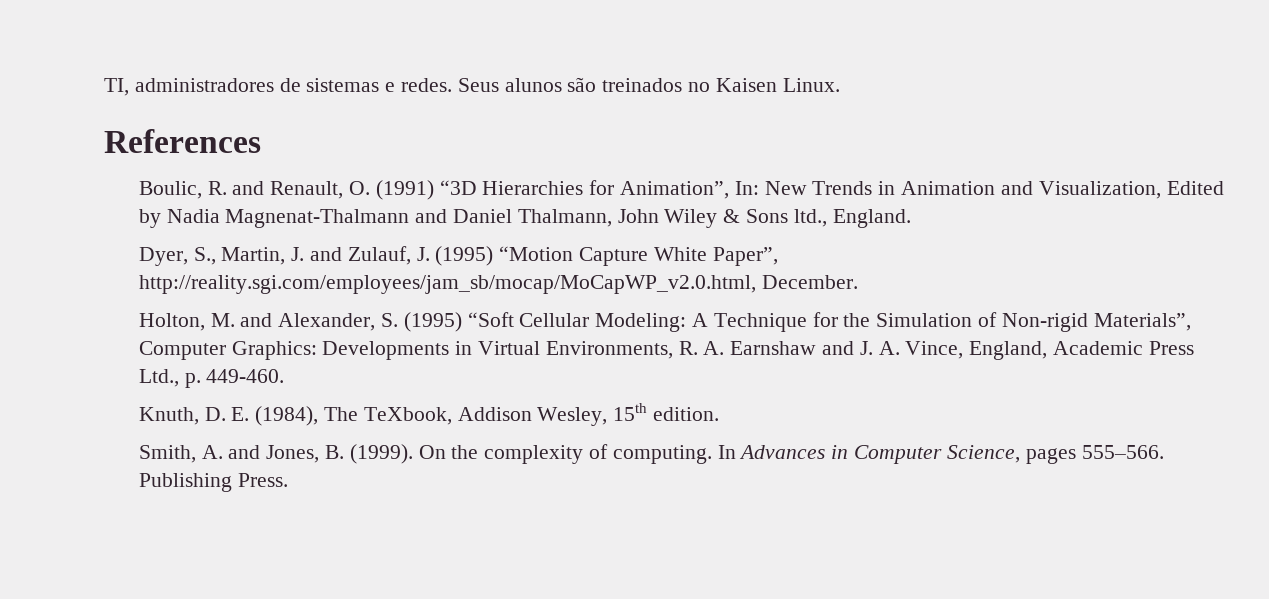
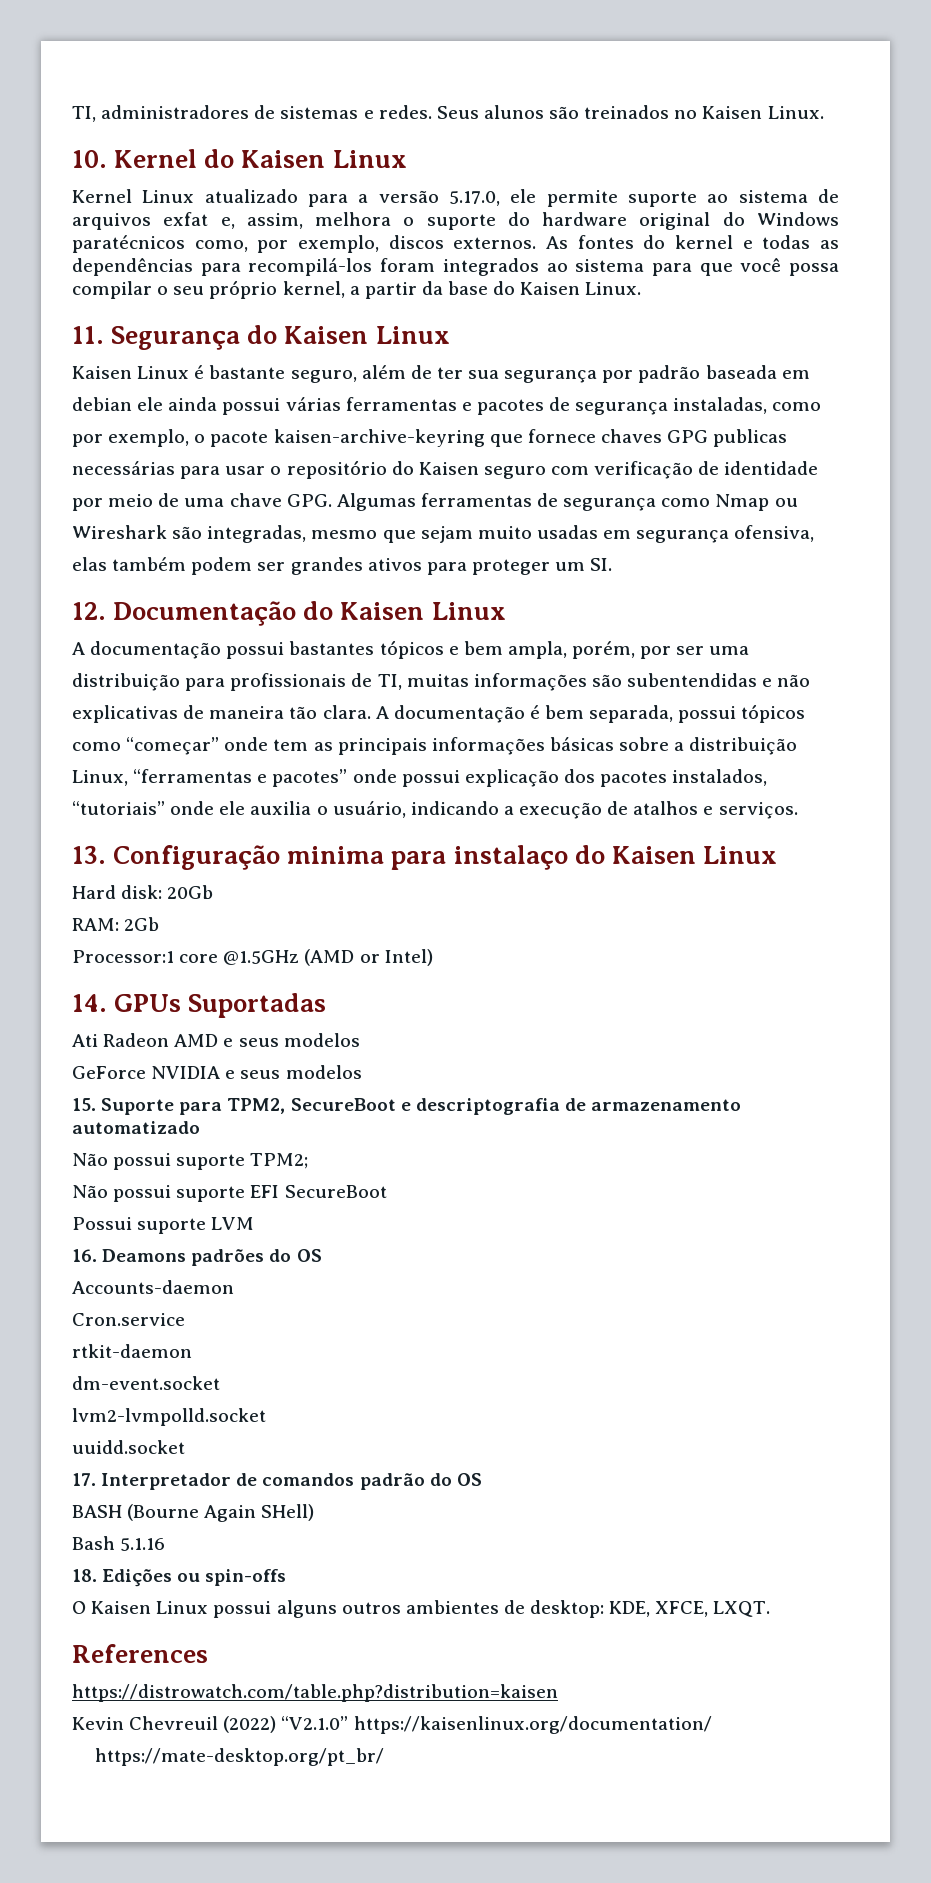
[104,129,261,153] [138,180,1224,200] [138,209,911,228] [138,246,778,266] [138,275,858,294] [138,312,1191,332] [138,341,1194,360] [138,369,285,388] [138,403,720,426] [138,444,1164,464] [138,473,288,492] References // Boulic, R. and Renault, O. (1991) “3D Hierarchies for Animation”, In: New Trends in Animation and Visualization, Edited by Nadia Magnenat-Thalmann and Daniel Thalmann, John Wiley & Sons ltd., England. // Dyer, S., Martin, J. and Zulauf, J. (1995) “Motion Capture White Paper”, http://reality.sgi.com/employees/jam_sb/mocap/MoCapWP_v2.0.html, December. // Holton, M. and Alexander, S. (1995) “Soft Cellular Modeling: A Technique for the Simulation of Non-rigid Materials”, Computer Graphics: Developments in Virtual Environments, R. A. Earnshaw and J. A. Vince, England, Academic Press Ltd., p. 449-460. // Knuth, D. E. (1984), The TeXbook, Addison Wesley, 15th edition. // Smith, A. and Jones, B. (1999). On the complexity of computing. In Advances in Computer Science, pages 555–566. Publishing Press. -> [72,149,407,168] [72,189,839,207] [72,212,839,230] [72,235,839,253] [72,258,840,276] [72,280,642,299] [72,325,450,350] [72,365,810,383] [72,397,822,415] [72,429,788,447] [72,460,819,479] [72,493,798,511] [72,525,815,543] [72,557,613,575] [72,601,506,626] [72,640,750,659] [72,673,811,691] [72,704,806,723] [72,737,798,755] [72,769,768,787] [72,801,798,819] [72,845,778,870] [72,885,214,899] [72,917,160,931] [72,949,433,966] [72,993,327,1018] [72,1033,360,1047] [72,1065,362,1079] [72,1098,742,1115] [72,1121,200,1134] [72,1153,309,1170] [72,1185,387,1202] [72,1217,255,1234] [72,1249,322,1266] [72,1280,234,1294] [72,1313,185,1326] [72,1344,192,1358] [72,1376,220,1390] [72,1408,266,1426] [72,1440,185,1454] [72,1473,482,1490] [72,1504,315,1522] [72,1536,166,1551] [72,1569,287,1587] [72,1600,771,1618] [72,1644,208,1663] [72,1684,558,1702] [72,1716,712,1734] [94,1748,384,1766] 10. Kernel do Kaisen Linux // Kernel Linux atualizado para a versão 5.17.0, ele permite suporte ao sistema de arquivos exfat e, assim, melhora o suporte do hardware original do Windows paratécnicos como, por exemplo, discos externos. As fontes do kernel e todas as dependências para recompilá-los foram integrados ao sistema para que você possa compilar o seu próprio kernel, a partir da base do Kaisen Linux. // 11. Segurança do Kaisen Linux // Kaisen Linux é bastante seguro, além de ter sua segurança por padrão baseada em // debian ele ainda possui várias ferramentas e pacotes de segurança instaladas, como // por exemplo, o pacote kaisen-archive-keyring que fornece chaves GPG publicas // necessárias para usar o repositório do Kaisen seguro com verificação de identidade // por meio de uma chave GPG. Algumas ferramentas de segurança como Nmap ou // Wireshark são integradas, mesmo que sejam muito usadas em segurança ofensiva, // elas também podem ser grandes ativos para proteger um SI. // 12. Documentação do Kaisen Linux // A documentação possui bastantes tópicos e bem ampla, porém, por ser uma // distribuição para profissionais de TI, muitas informações são subentendidas e não // explicativas de maneira tão clara. A documentação é bem separada, possui tópicos // como “começar” onde tem as principais informações básicas sobre a distribuição // Linux, “ferramentas e pacotes” onde possui explicação dos pacotes instalados, // “tutoriais” onde ele auxilia o usuário, indicando a execução de atalhos e serviços. // 13. Configuração minima para instalaço do Kaisen Linux // Hard disk: 20Gb // RAM: 2Gb // Processor:1 core @1.5GHz (AMD or Intel) // 14. GPUs Suportadas // Ati Radeon AMD e seus modelos // GeForce NVIDIA e seus modelos // 15. Suporte para TPM2, SecureBoot e descriptografia de armazenamento automatizado // Não possui suporte TPM2; // Não possui suporte EFI SecureBoot // Possui suporte LVM // 16. Deamons padrões do OS // Accounts-daemon // Cron.service // rtkit-daemon // dm-event.socket // lvm2-lvmpolld.socket // uuidd.socket // 17. Interpretador de comandos padrão do OS // BASH (Bourne Again SHell) // Bash 5.1.16 // 18. Edições ou spin-offs // O Kaisen Linux possui alguns outros ambientes de desktop: KDE, XFCE, LXQT. // References // https://distrowatch.com/table.php?distribution=kaisen // Kevin Chevreuil (2022) “V2.1.0” https://kaisenlinux.org/documentation/ // https://mate-desktop.org/pt_br/

